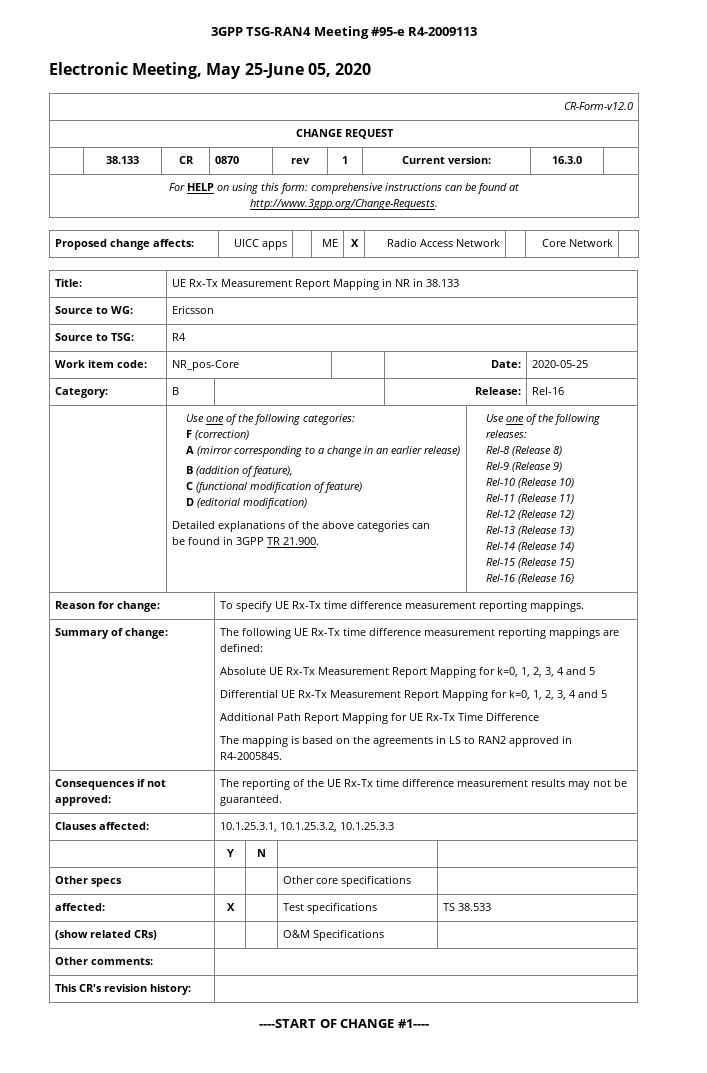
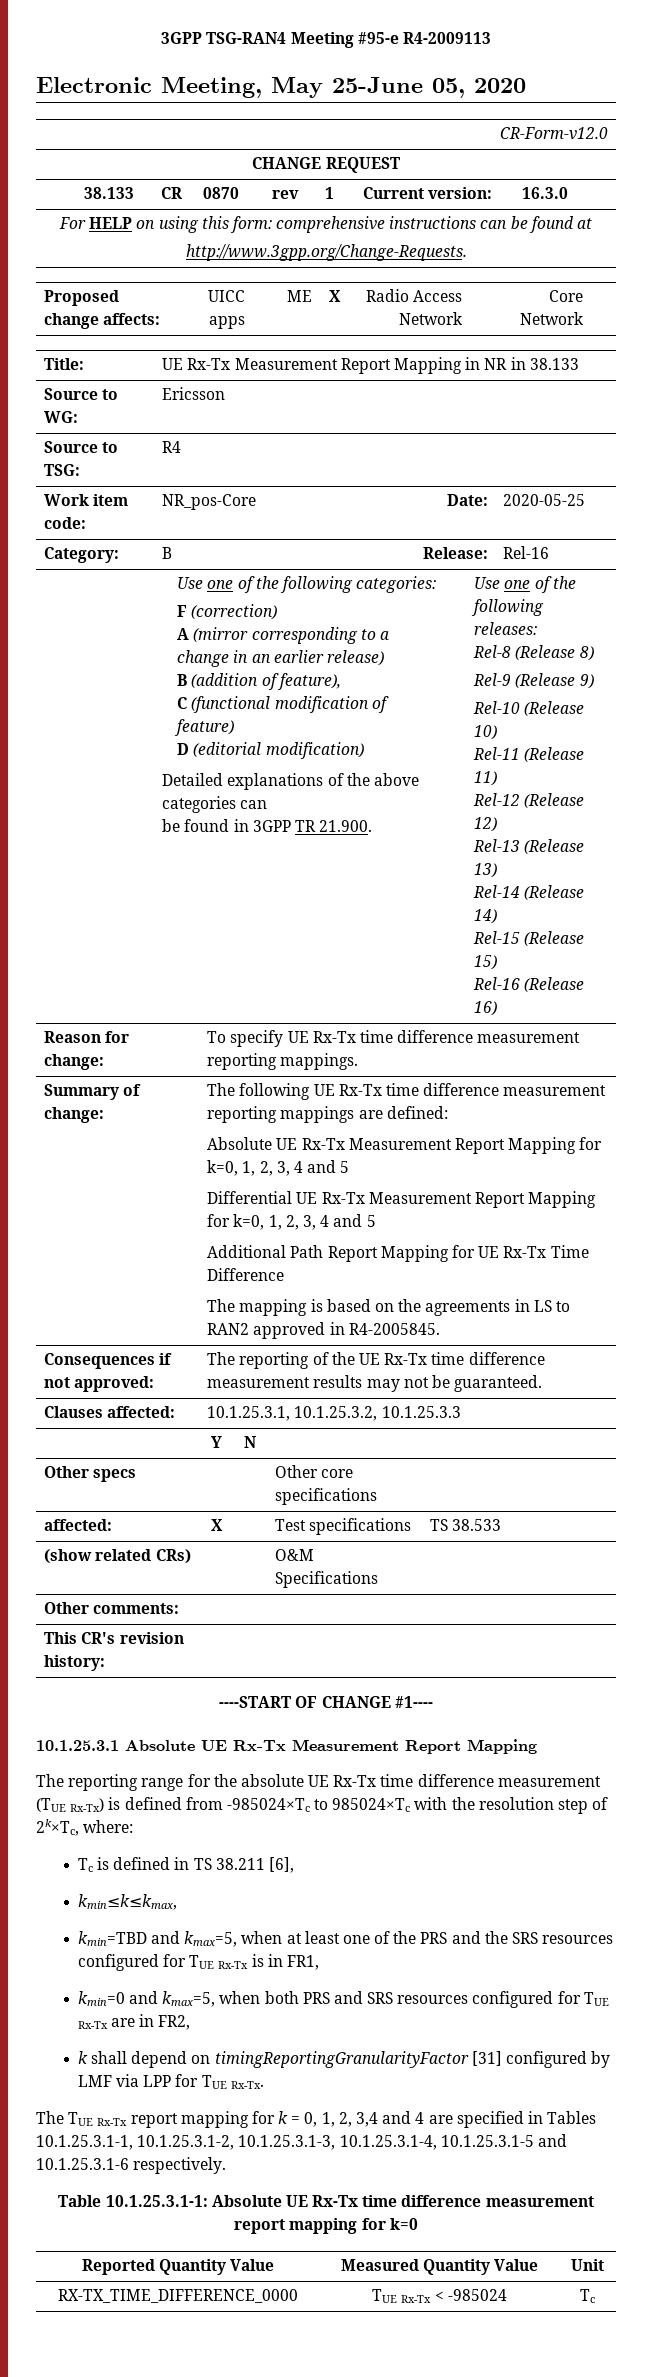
(429, 1023) none -> [36,1739,537,1754] [36,1774,601,1791] [36,1797,609,1814] [36,1819,134,1836] [77,1857,294,1873] [77,1894,177,1910] [77,1931,614,1947] [77,1954,319,1971] [77,1991,609,2008] [77,2014,191,2030] [77,2051,611,2068] [77,2074,264,2089] [36,2111,597,2128] [36,2134,567,2150] [36,2157,227,2174] [58,2195,594,2207] [234,2218,418,2234] [81,2259,275,2275] [340,2259,539,2275] [571,2259,604,2271] [57,2289,298,2303] [372,2289,507,2303] [580,2289,595,2303] // 10.1.25.3.1 Absolute UE Rx-Tx Measurement Report Mapping // The reporting range for the absolute UE Rx-Tx time difference measurement (TUE Rx-Tx) is defined from -985024×Tc to 985024×Tc with the resolution step of 2k×Tc, where: // Tc is defined in TS 38.211 [6], // kmin≤k≤kmax, // kmin=TBD and kmax=5, when at least one of the PRS and the SRS resources configured for TUE Rx-Tx is in FR1, // kmin=0 and kmax=5, when both PRS and SRS resources configured for TUE Rx-Tx are in FR2, // k shall depend on timingReportingGranularityFactor [31] configured by LMF via LPP for TUE Rx-Tx. // The TUE Rx-Tx report mapping for k = 0, 1, 2, 3,4 and 4 are specified in Tables 10.1.25.3.1-1, 10.1.25.3.1-2, 10.1.25.3.1-3, 10.1.25.3.1-4, 10.1.25.3.1-5 and 10.1.25.3.1-6 respectively. // Table 10.1.25.3.1-1: Absolute UE Rx-Tx time difference measurement report mapping for k=0 // Reported Quantity Value | Measured Quantity Value | Unit // RX-TX_TIME_DIFFERENCE_0000 | TUE Rx-Tx < -985024 | Tc

